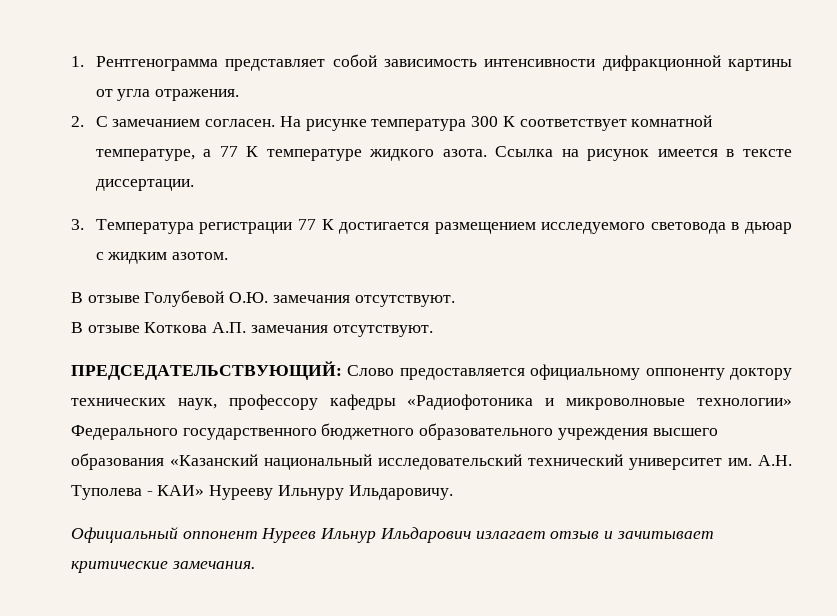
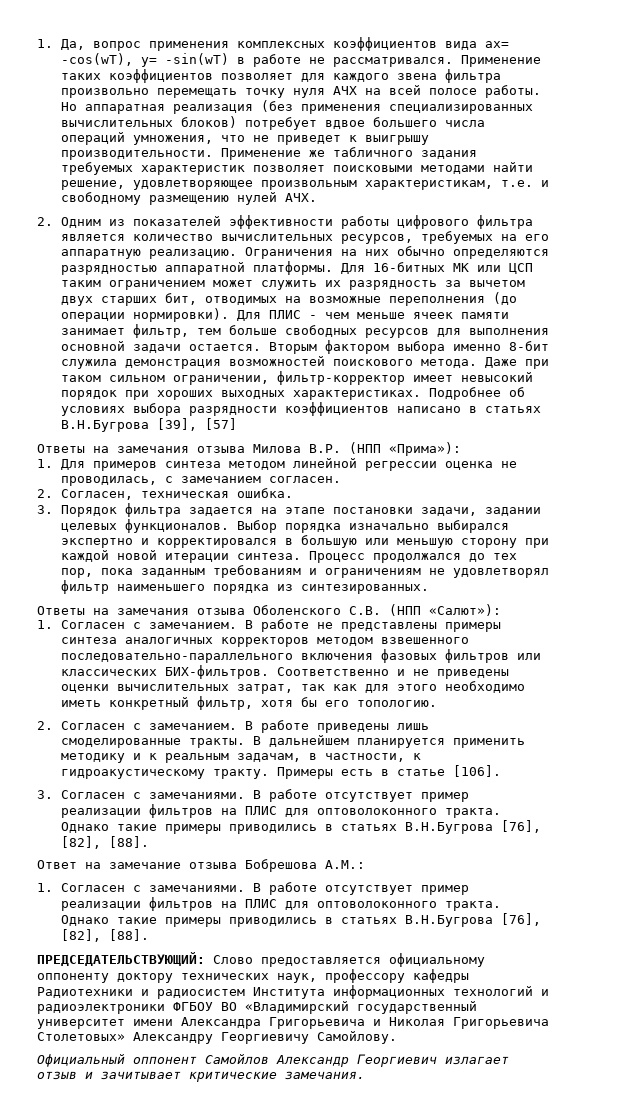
[71,54,792,71] [95,89,240,101] [71,115,713,131] [95,146,793,161] [95,179,194,191] [71,219,793,234] [95,252,229,264] [71,290,455,307] [71,322,433,337] 1. Рентгенограмма представляет собой зависимость интенсивности дифракционной картины от угла отражения. // 2. С замечанием согласен. На рисунке температура 300 К соответствует комнатной температуре, а 77 К температуре жидкого азота. Ссылка на рисунок имеется в тексте диссертации. // 3. Температура регистрации 77 К достигается размещением исследуемого световода в дьюар с жидким азотом. // В отзыве Голубевой О.Ю. замечания отсутствуют. // В отзыве Коткова А.П. замечания отсутствуют. -> [37,37,510,51] [61,53,542,67] [61,69,502,83] [61,85,542,98] [61,100,534,114] [61,116,486,130] [61,132,430,145] [61,147,478,160] [61,162,534,175] [61,180,550,190] [61,192,318,205] [37,215,534,229] [61,231,550,244] [61,246,550,259] [61,261,534,275] [61,280,526,290] [61,292,518,306] [61,308,510,322] [61,324,550,338] [61,340,550,354] [61,356,550,369] [61,371,534,385] [61,387,526,400] [61,402,542,416] [61,418,238,432] [37,442,461,456] [37,458,518,471] [61,476,342,486] [37,488,294,500] [37,503,542,517] [61,519,510,533] [61,535,550,548] [61,550,518,563] [61,565,550,578] [61,580,430,594] [37,604,501,616] [37,619,502,632] [61,637,470,647] [61,649,542,663] [61,665,510,679] [61,681,526,694] [61,696,438,710] [37,720,430,733] [61,735,526,748] [61,753,422,763] [61,765,502,779] [37,789,470,802] [61,804,502,818] [61,820,542,834] [61,836,150,849] [37,859,365,872] [37,882,470,895] [61,897,502,911] [61,913,542,927] [61,929,150,942] 1. Да, вопрос применения комплексных коэффициентов вида ax= -cos(wT), y= -sin(wT) в работе не рассматривался. Применение таких коэффициентов позволяет для каждого звена фильтра произвольно перемещать точку нуля АЧХ на всей полосе работы. Но аппаратная реализация (без применения специализированных вычислительных блоков) потребует вдвое большего числа операций умножения, что не приведет к выигрышу производительности. Применение же табличного задания требуемых характеристик позволяет поисковыми методами найти решение, удовлетворяющее произвольным характеристикам, т.е. и свободному размещению нулей АЧХ. // 2. Одним из показателей эффективности работы цифрового фильтра является количество вычислительных ресурсов, требуемых на его аппаратную реализацию. Ограничения на них обычно определяются разрядностью аппаратной платформы. Для 16-битных МК или ЦСП таким ограничением может служить их разрядность за вычетом двух старших бит, отводимых на возможные переполнения (до операции нормировки). Для ПЛИС - чем меньше ячеек памяти занимает фильтр, тем больше свободных ресурсов для выполнения основной задачи остается. Вторым фактором выбора именно 8-бит служила демонстрация возможностей поискового метода. Даже при таком сильном ограничении, фильтр-корректор имеет невысокий порядок при хороших выходных характеристиках. Подробнее об условиях выбора разрядности коэффициентов написано в статьях В.Н.Бугрова [39], [57] // Ответы на замечания отзыва Милова В.Р. (НПП «Прима»): // 1. Для примеров синтеза методом линейной регрессии оценка не проводилась, с замечанием согласен. // 2. Согласен, техническая ошибка. // 3. Порядок фильтра задается на этапе постановки задачи, задании целевых функционалов. Выбор порядка изначально выбирался экспертно и корректировался в большую или меньшую сторону при каждой новой итерации синтеза. Процесс продолжался до тех пор, пока заданным требованиям и ограничениям не удовлетворял фильтр наименьшего порядка из синтезированных. // Ответы на замечания отзыва Оболенского С.В. (НПП «Салют»): // 1. Согласен с замечанием. В работе не представлены примеры синтеза аналогичных корректоров методом взвешенного последовательно-параллельного включения фазовых фильтров или классических БИХ-фильтров. Соответственно и не приведены оценки вычислительных затрат, так как для этого необходимо иметь конкретный фильтр, хотя бы его топологию. // 2. Согласен с замечанием. В работе приведены лишь смоделированные тракты. В дальнейшем планируется применить методику и к реальным задачам, в частности, к гидроакустическому тракту. Примеры есть в статье [106]. // 3. Согласен с замечаниями. В работе отсутствует пример реализации фильтров на ПЛИС для оптоволоконного тракта. Однако такие примеры приводились в статьях В.Н.Бугрова [76], [82], [88]. // Ответ на замечание отзыва Бобрешова А.М.: // 1. Согласен с замечаниями. В работе отсутствует пример реализации фильтров на ПЛИС для оптоволоконного тракта. Однако такие примеры приводились в статьях В.Н.Бугрова [76], [82], [88].
[407,394,793,410] [71,423,718,440] [71,453,792,470] [71,485,453,500] «Радиофотоника и микроволновые технологии» Федерального государственного бюджетного образовательного учреждения высшего образования «Казанский национальный исследовательский технический университет им. А.Н. Туполева - КАИ» Нурееву Ильнуру Ильдаровичу. -> [37,985,549,999] [37,1001,477,1014] [37,1017,549,1029] [37,1031,397,1044] Радиотехники и радиосистем Института информационных технологий и радиоэлектроники ФГБОУ ВО «Владимирский государственный университет имени Александра Григорьевича и Николая Григорьевича Столетовых» Александру Георгиевичу Самойлову.
[261,527,471,543] Нуреев Ильнур Ильдарович -> [205,1054,437,1067] Самойлов Александр Георгиевич

